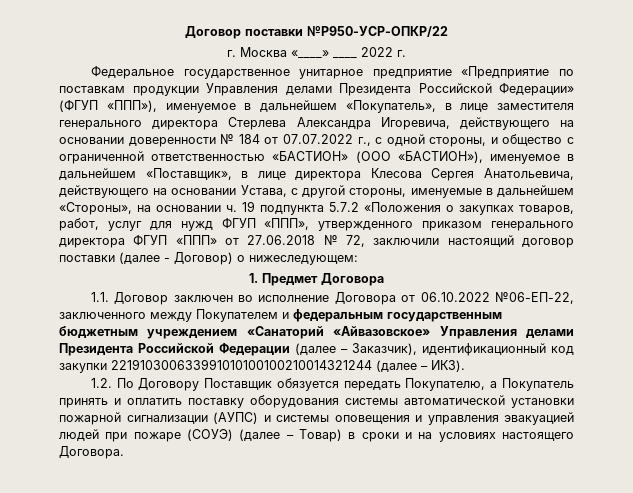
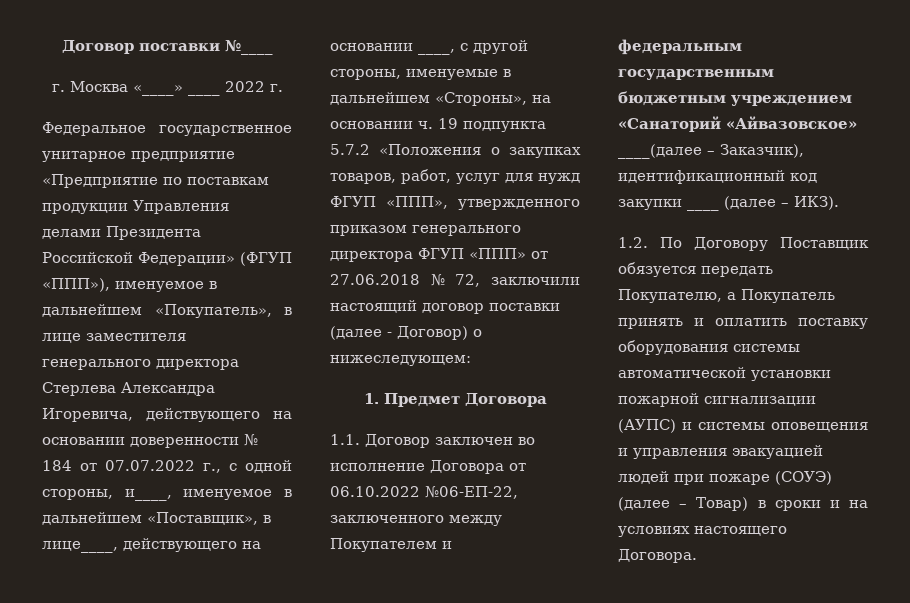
[307,26,448,37] №Р950-УСР-ОПКР/22 -> [224,40,273,55] №____
[490,134,574,146] [59,151,483,164] и общество с ограниченной ответственностью «БАСТИОН» (ООО «БАСТИОН»), -> [124,489,172,501] и____,
[257,168,574,181] [59,185,287,198] лице директора Клесова Сергея Анатольевича, действующего на основании Устава, -> [42,538,261,553] [330,43,455,55] лице____, действующего на основании ____,
[439,326,574,339] [59,343,336,356] Управления делами Президента Российской Федерации (далее -> [618,144,702,159] ____(далее
[111,359,372,370] 221910300633991010100100210014321244 -> [687,207,719,211] ____

